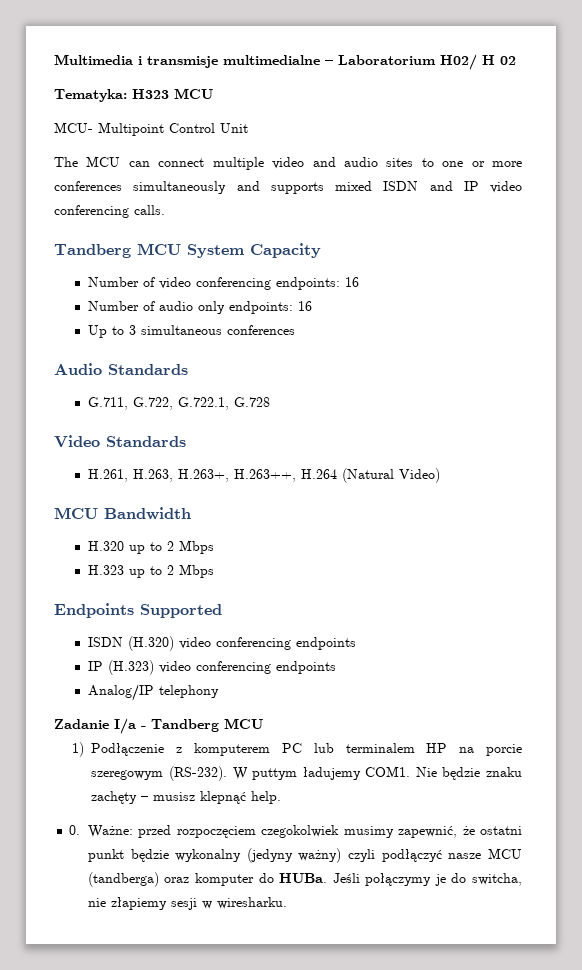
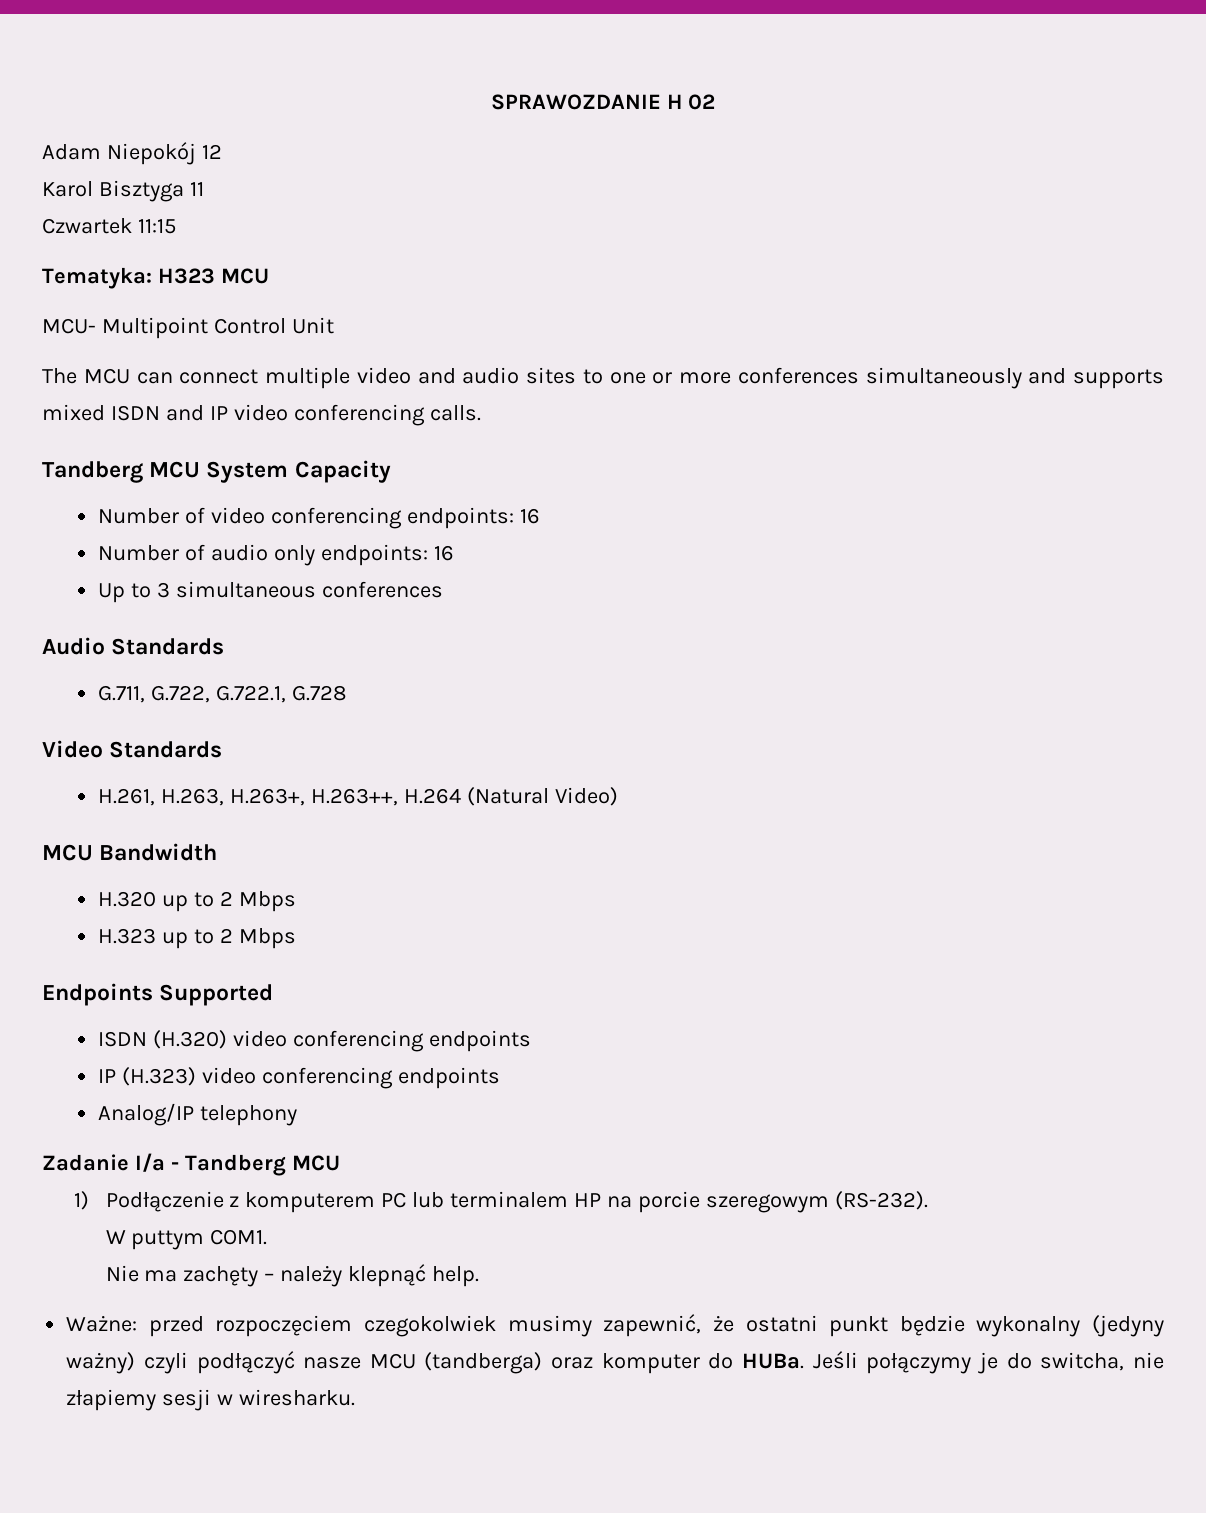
[54,54,516,70] Multimedia i transmisje multimedialne – Laboratorium H02/ H 02 -> [490,94,716,110] [42,142,222,165] [42,180,204,202] [42,218,176,234] SPRAWOZDANIE H 02 // Adam Niepokój 12 // Karol Bisztyga 11 // Czwartek 11:15
(228, 773) none -> (928, 1200) //
[302,767,361,780] ładujemy -> (205, 1240) none
[415,767,523,780] Nie będzie znaku -> [105,1265,178,1282] // Nie ma
[153,792,196,801] musisz -> [280,1265,343,1287] należy
[69,825,81,835] 0. -> (480, 1276) none

